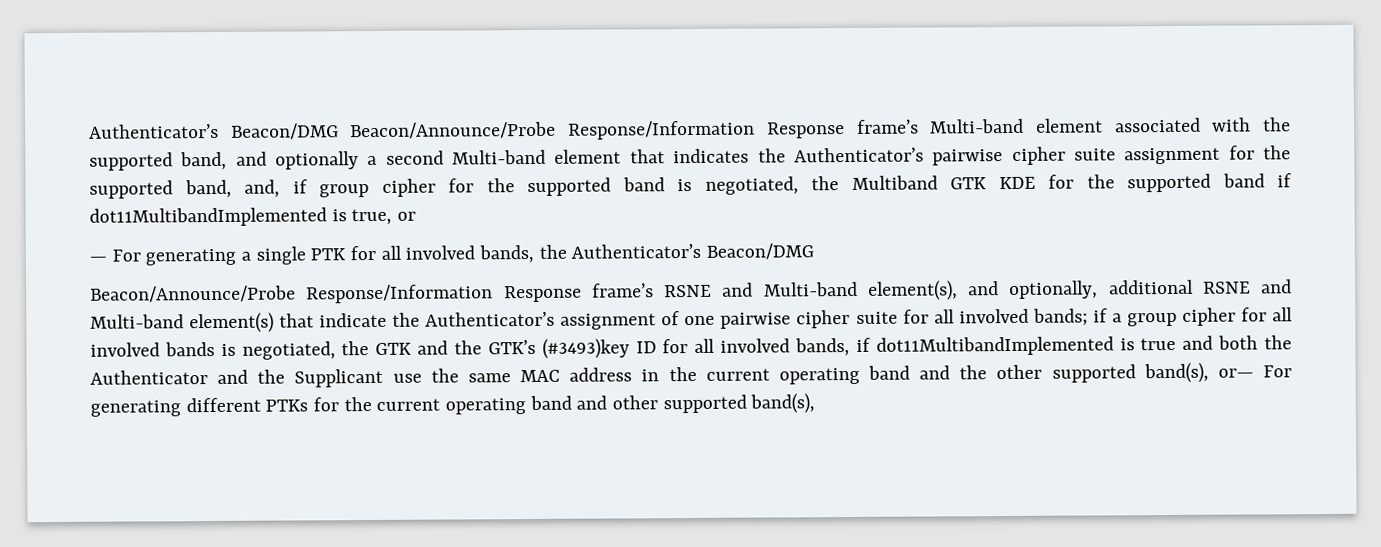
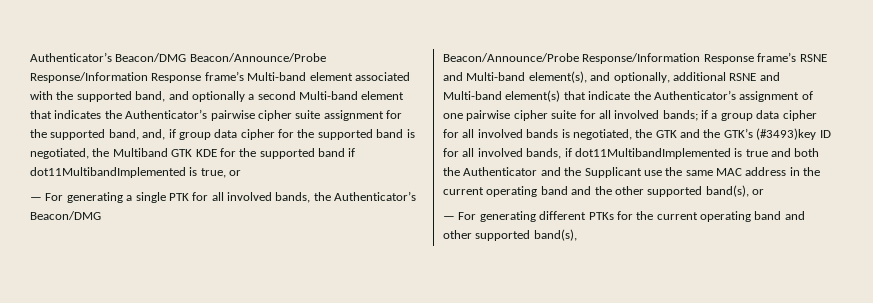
(369, 191) none -> [214,129,238,138] data
(1177, 319) none -> [756,110,780,119] data
[1217,368,1254,378] or— -> [752,189,764,195] [443,216,455,220] or // —

